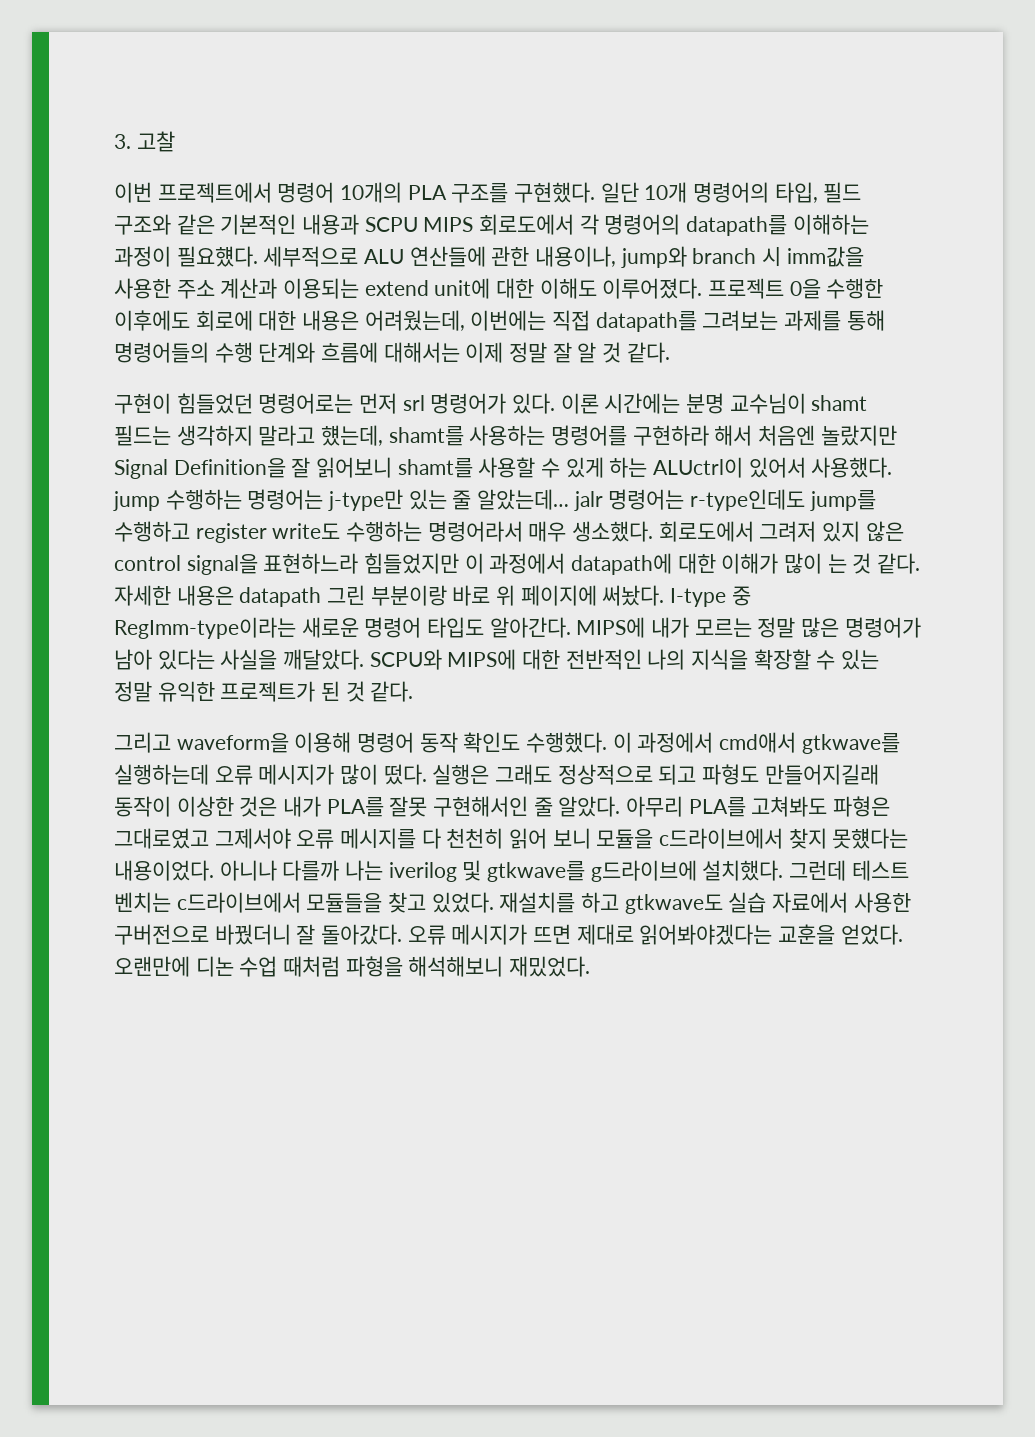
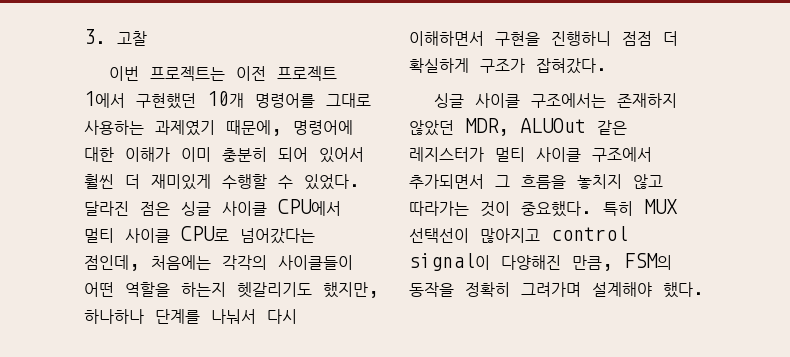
[157,182,862,203] [114,214,869,236] [114,246,864,268] [114,278,884,299] [114,310,885,332] [114,342,670,363] [114,393,868,414] [114,425,897,446] [114,457,893,479] [113,489,876,511] [114,521,904,543] [114,553,921,575] [114,585,751,607] [114,617,921,639] [114,649,880,670] [114,681,414,702] [114,732,900,754] [114,764,879,785] [114,796,891,817] [114,828,909,849] [114,860,909,882] [114,892,911,914] [114,924,903,945] [114,956,591,977] 프로젝트에서 명령어 10개의 PLA 구조를 구현했다. 일단 10개 명령어의 타입, 필드 구조와 같은 기본적인 내용과 SCPU MIPS 회로도에서 각 명령어의 datapath를 이해하는 과정이 필요헀다. 세부적으로 ALU 연산들에 관한 내용이나, jump와 branch 시 imm값을 사용한 주소 계산과 이용되는 extend unit에 대한 이해도 이루어졌다. 프로젝트 0을 수행한 이후에도 회로에 대한 내용은 어려웠는데, 이번에는 직접 datapath를 그려보는 과제를 통해 명령어들의 수행 단계와 흐름에 대해서는 이제 정말 잘 알 것 같다. // 구현이 힘들었던 명령어로는 먼저 srl 명령어가 있다. 이론 시간에는 분명 교수님이 shamt 필드는 생각하지 말라고 헀는데, shamt를 사용하는 명령어를 구현하라 해서 처음엔 놀랐지만 Signal Definition을 잘 읽어보니 shamt를 사용할 수 있게 하는 ALUctrl이 있어서 사용했다. jump 수행하는 명령어는 j-type만 있는 줄 알았는데… jalr 명령어는 r-type인데도 jump를 수행하고 register write도 수행하는 명령어라서 매우 생소했다. 회로도에서 그려저 있지 않은 control signal을 표현하느라 힘들었지만 이 과정에서 datapath에 대한 이해가 많이 는 것 같다. 자세한 내용은 datapath 그린 부분이랑 바로 위 페이지에 써놨다. I-type 중 RegImm-type이라는 새로운 명령어 타입도 알아간다. MIPS에 내가 모르는 정말 많은 명령어가 남아 있다는 사실을 깨달았다. SCPU와 MIPS에 대한 전반적인 나의 지식을 확장할 수 있는 정말 유익한 프로젝트가 된 것 같다. // 그리고 waveform을 이용해 명령어 동작 확인도 수행했다. 이 과정에서 cmd애서 gtkwave를 실행하는데 오류 메시지가 많이 떴다. 실행은 그래도 정상적으로 되고 파형도 만들어지길래 동작이 이상한 것은 내가 PLA를 잘못 구현해서인 줄 알았다. 아무리 PLA를 고쳐봐도 파형은 그대로였고 그제서야 오류 메시지를 다 천천히 읽어 보니 모듈을 c드라이브에서 찾지 못헀다는 내용이었다. 아니나 다를까 나는 iverilog 및 gtkwave를 g드라이브에 설치했다. 그런데 테스트 벤치는 c드라이브에서 모듈들을 찾고 있었다. 재설치를 하고 gtkwave도 실습 자료에서 사용한 구버전으로 바꿨더니 잘 돌아갔다. 오류 메시지가 뜨면 제대로 읽어봐야겠다는 교훈을 얻었다. 오랜만에 디논 수업 때처럼 파형을 해석해보니 재밌었다. -> [149,66,337,81] [84,91,371,109] [84,120,353,136] [84,147,364,163] [84,174,360,190] [84,199,341,216] [84,226,315,244] [84,255,353,271] [84,282,379,298] [84,309,297,324] [409,31,678,46] [409,58,607,74] [433,93,677,108] [409,118,627,136] [409,147,652,162] [409,174,663,189] [409,199,678,217] [409,226,628,243] [409,253,672,271] [409,282,704,298] 프로젝트는 이전 프로젝트 1에서 구현했던 10개 명령어를 그대로 사용하는 과제였기 때문에, 명령어에 대한 이해가 이미 충분히 되어 있어서 훨씬 더 재미있게 수행할 수 있었다. 달라진 점은 싱글 사이클 CPU에서 멀티 사이클 CPU로 넘어갔다는 점인데, 처음에는 각각의 사이클들이 어떤 역할을 하는지 헷갈리기도 했지만, 하나하나 단계를 나눠서 다시 이해하면서 구현을 진행하니 점점 더 확실하게 구조가 잡혀갔다. // 싱글 사이클 구조에서는 존재하지 않았던 MDR, ALUOut 같은 레지스터가 멀티 사이클 구조에서 추가되면서 그 흐름을 놓치지 않고 따라가는 것이 중요했다. 특히 MUX 선택선이 많아지고 control signal이 다양해진 만큼, FSM의 동작을 정확히 그려가며 설계해야 했다.

